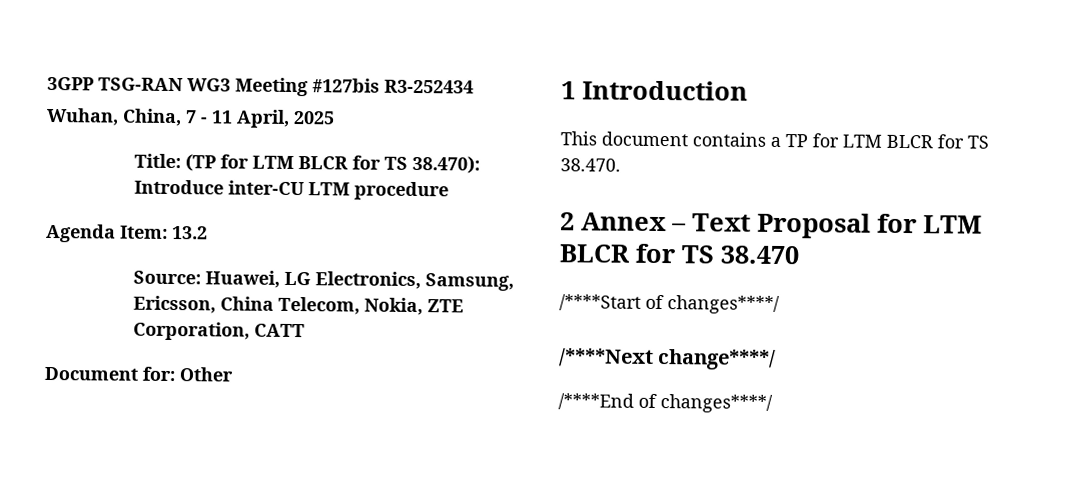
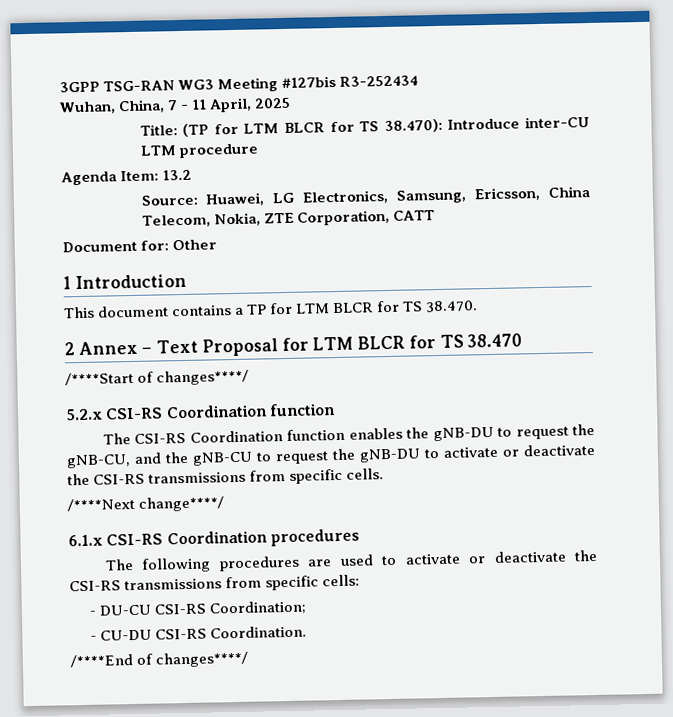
[559,348,777,370] /****Next change****/ -> [65,403,336,421] [102,423,596,445] [66,443,595,469] [67,468,385,486] [67,496,225,512] [68,528,360,547] [104,549,598,573] [69,574,361,592] [88,600,307,616] [89,625,308,641] 5.2.x CSI-RS Coordination function // The CSI-RS Coordination function enables the gNB-DU to request the gNB-CU, and the gNB-CU to request the gNB-DU to activate or deactivate the CSI-RS transmissions from specific cells. // /****Next change****/ // 6.1.x CSI-RS Coordination procedures // The following procedures are used to activate or deactivate the CSI-RS transmissions from specific cells: // - DU-CU CSI-RS Coordination; // - CU-DU CSI-RS Coordination.

